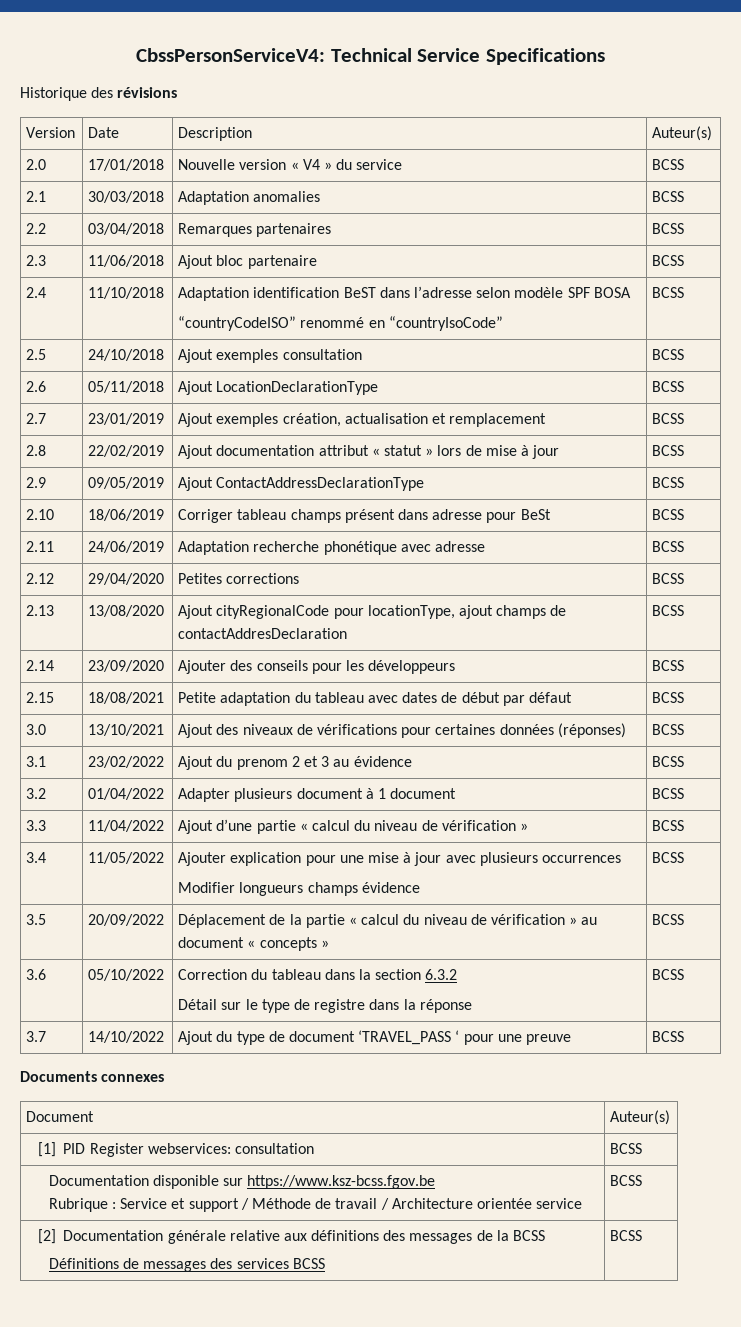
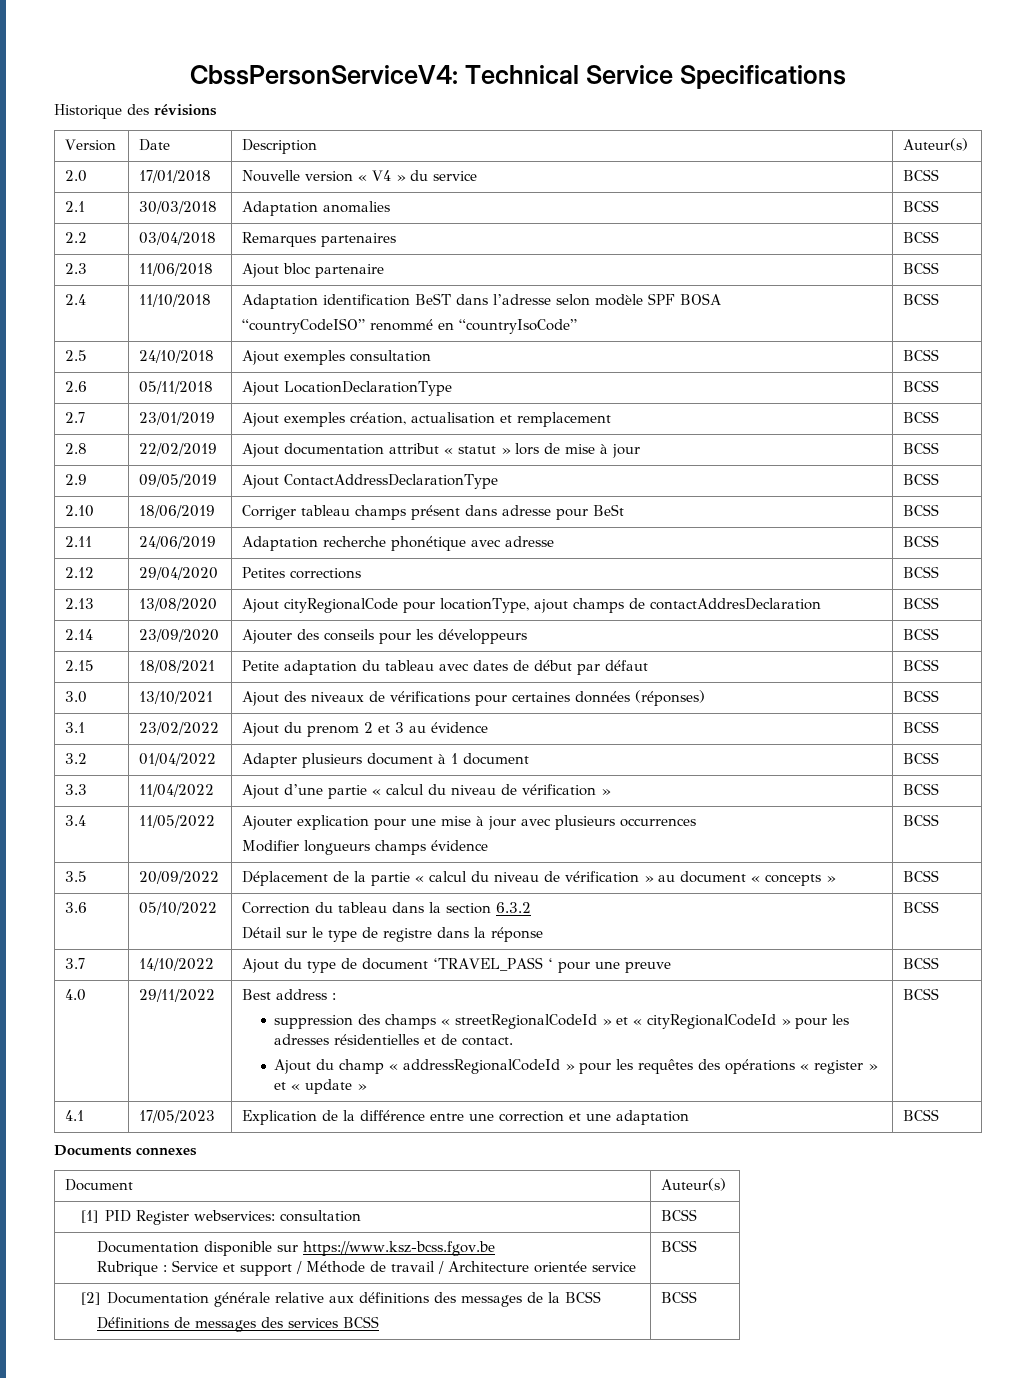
(685, 1036) none -> [65,989,87,1001] [139,989,216,1002] [242,989,337,1000] [274,1014,850,1029] [274,1034,514,1046] [274,1059,879,1074] [274,1079,368,1094] [903,988,940,1000] [65,1110,85,1121] [139,1110,216,1123] [242,1110,690,1125] [903,1109,940,1121] // 4.0 | 29/11/2022 | Best address : // suppression des champs « streetRegionalCodeId » et « cityRegionalCodeId » pour les adresses résidentielles et de contact. // Ajout du champ « addressRegionalCodeId » pour les requêtes des opérations « register » et « update » | BCSS // 4.1 | 17/05/2023 | Explication de la différence entre une correction et une adaptation | BCSS

